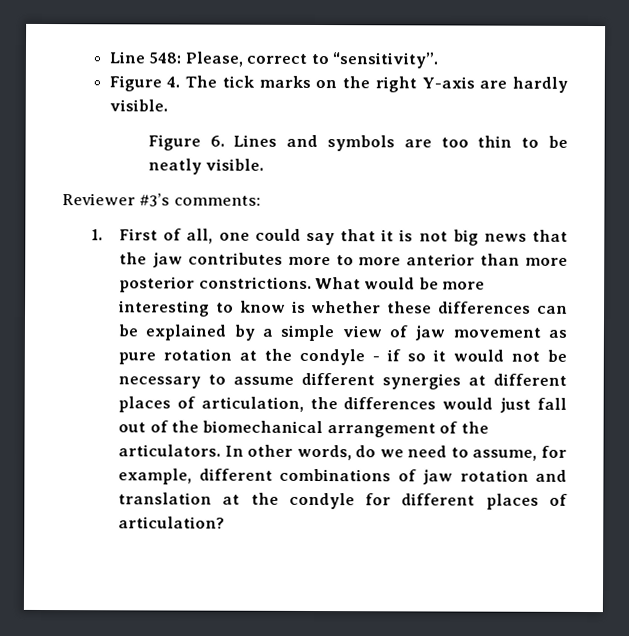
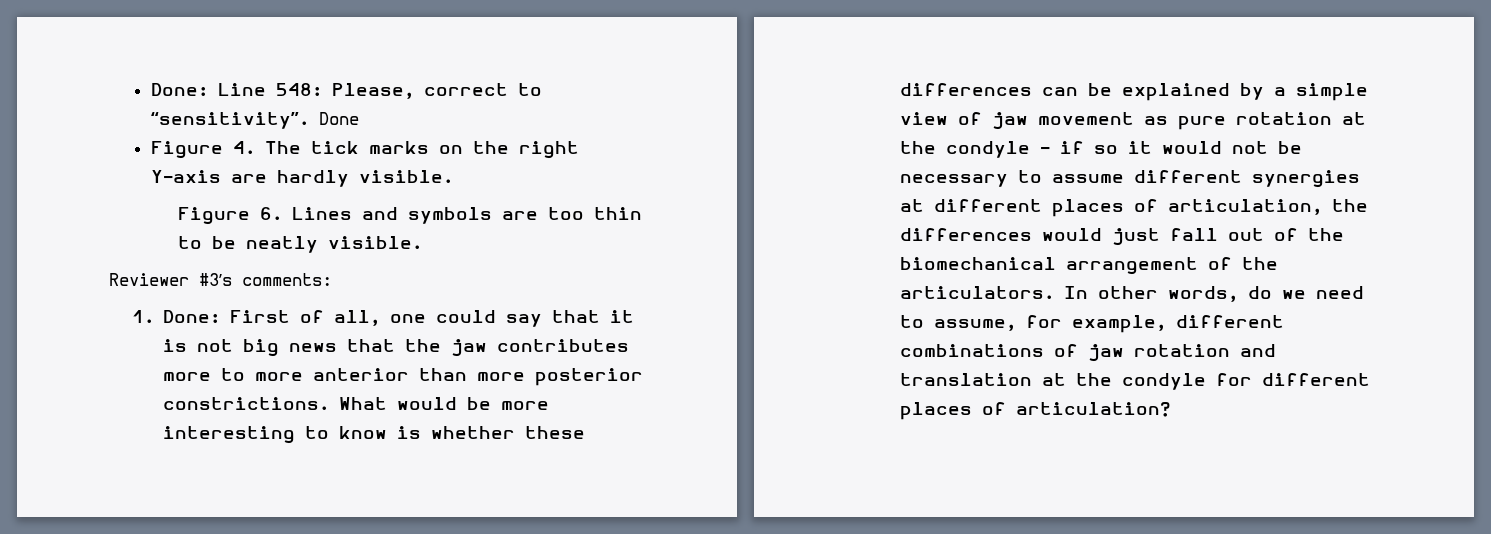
(108, 57) none -> [150,83,208,96] Done:
(438, 60) none -> [318,112,359,125] Done
(103, 235) none -> [162,310,220,323] Done:

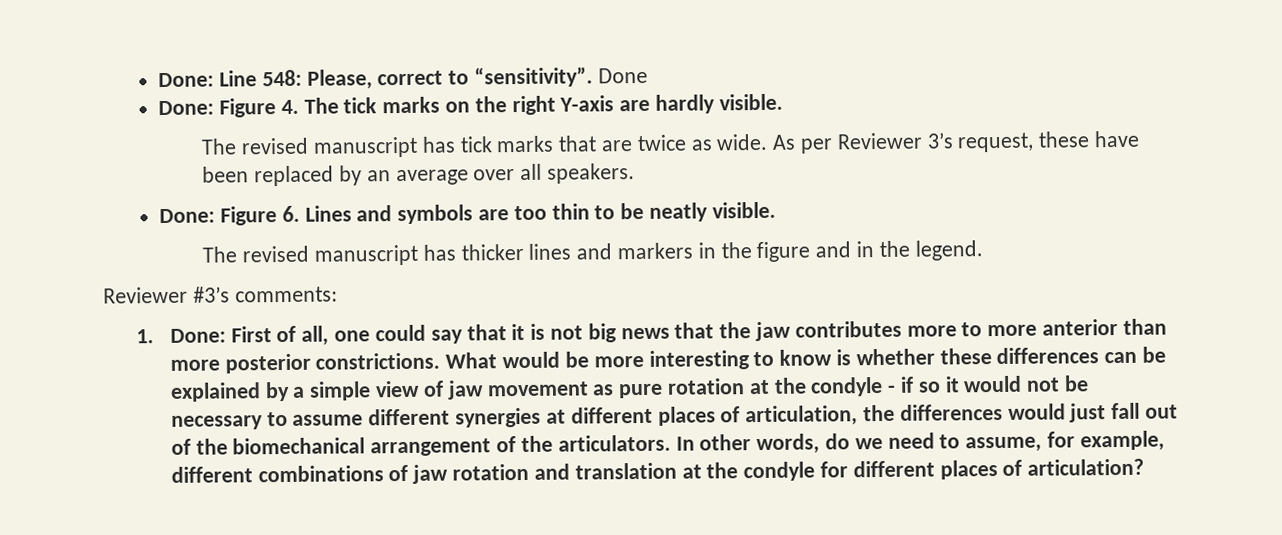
(359, 118) none -> [158,100,215,116] Done:
(453, 176) none -> [201,130,1140,158] [202,163,635,187] [159,208,216,224] The revised manuscript has tick marks that are twice as wide. As per Reviewer 3’s request, these have been replaced by an average over all speakers. // Done:
(423, 242) none -> [202,240,983,266] // The revised manuscript has thicker lines and markers in the figure and in the legend.

